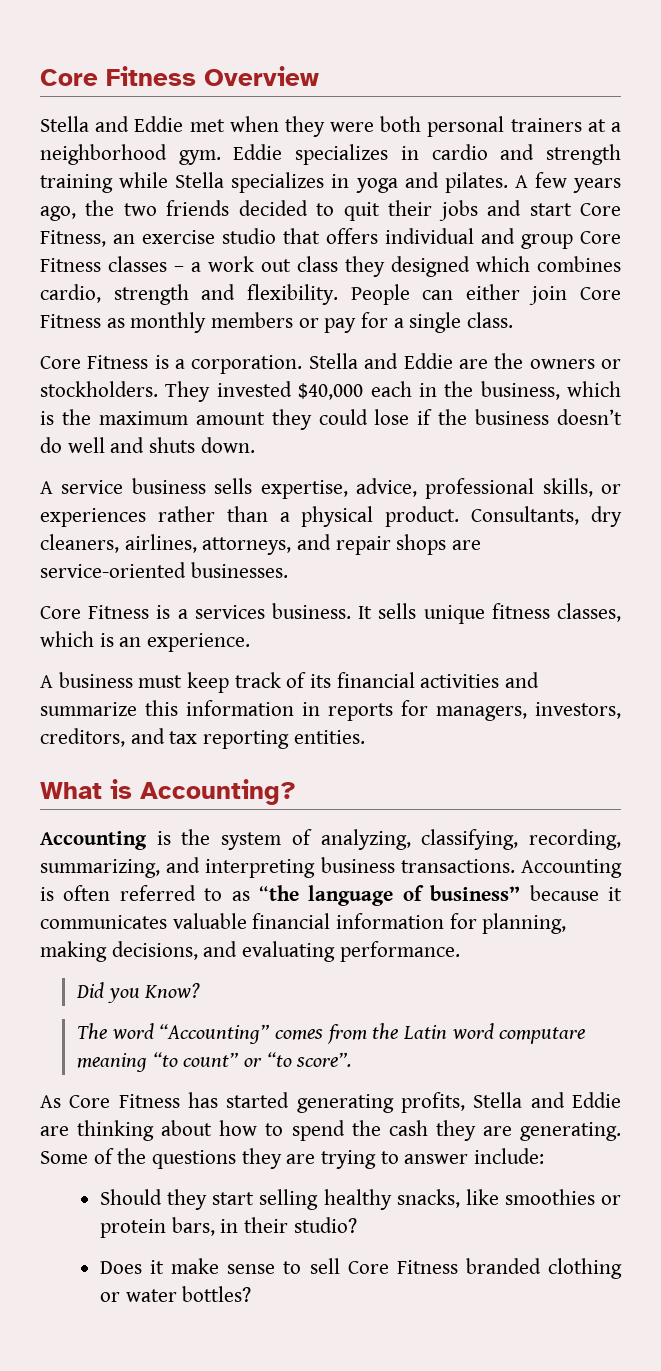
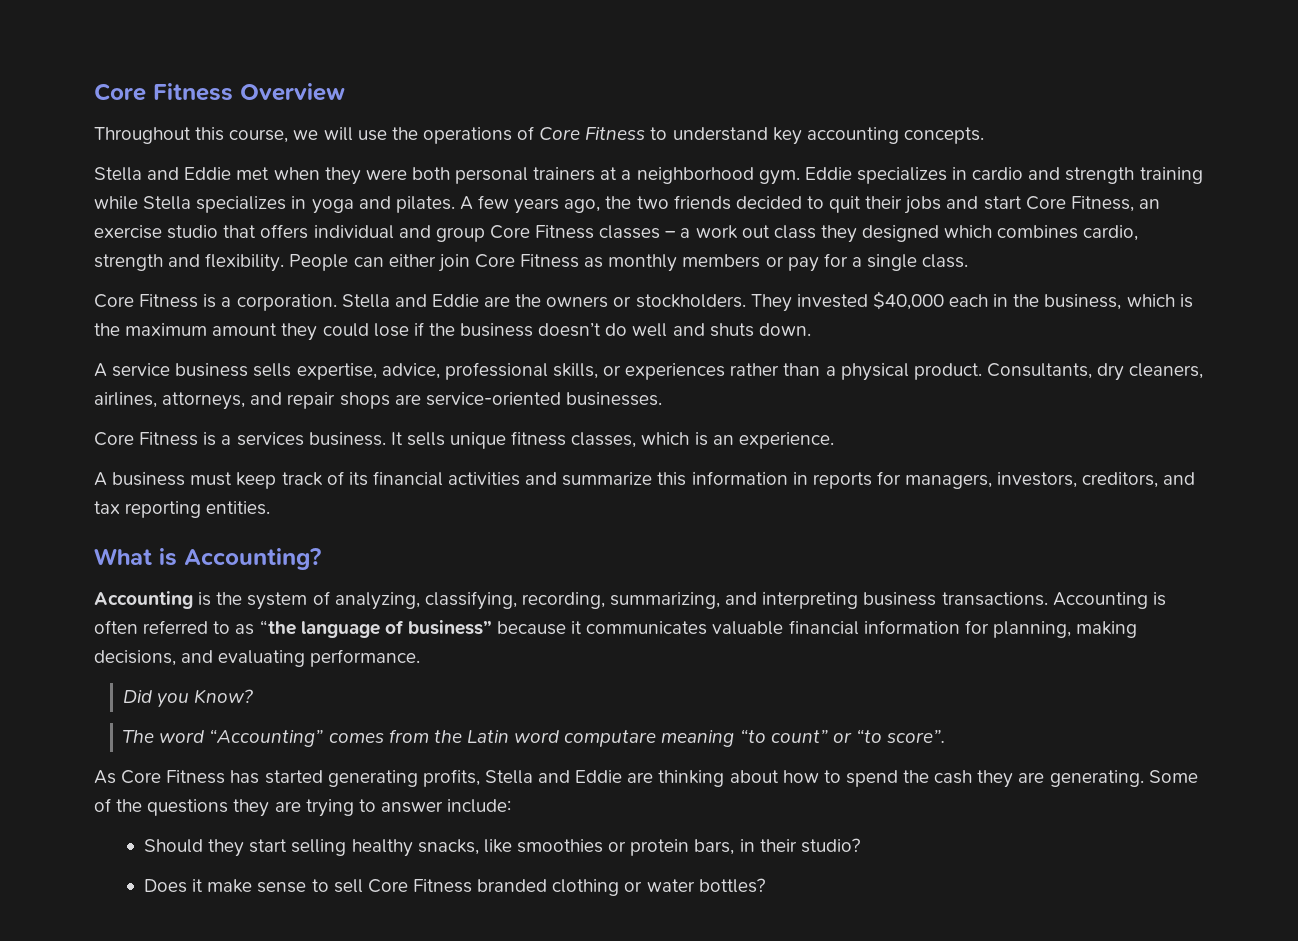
(319, 76) none -> [94,126,984,145] // Throughout this course, we will use the operations of Core Fitness to understand key accounting concepts.

